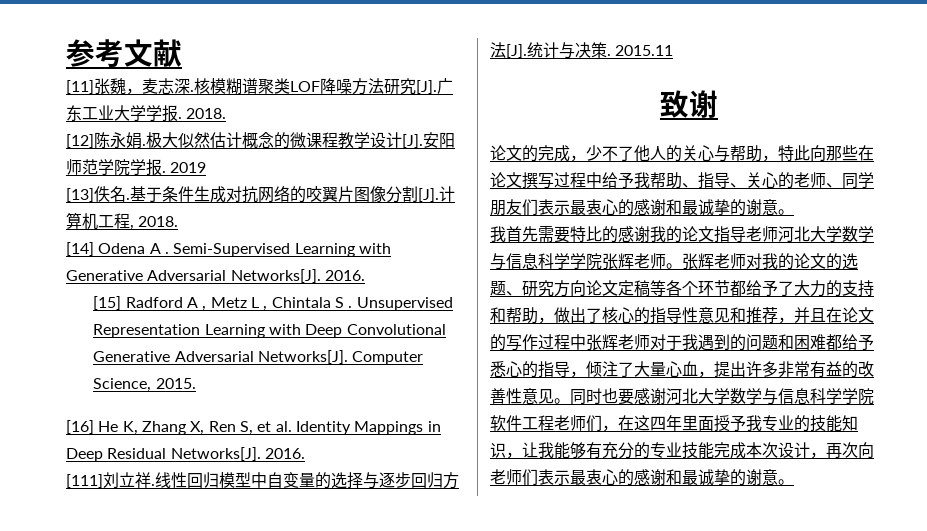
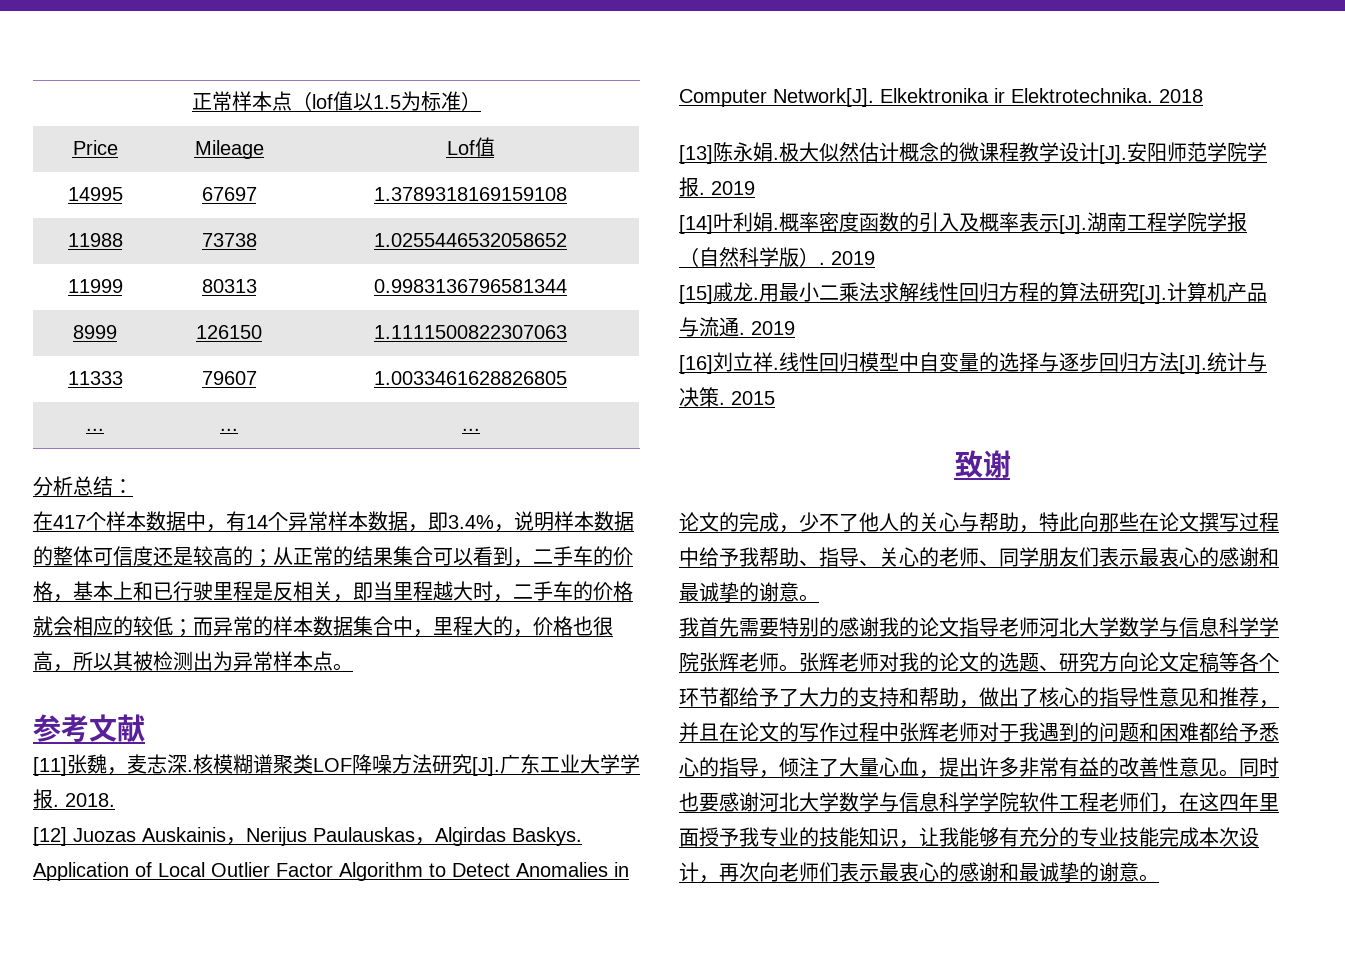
(66, 53) none -> [192,91,481,111] [72,140,118,155] [194,140,264,159] [446,137,495,157] [67,187,123,201] [201,187,257,201] [373,187,567,201] [67,233,123,247] [201,233,257,247] [373,233,567,247] [67,279,123,293] [201,279,257,293] [373,279,567,293] [73,325,117,339] [196,325,262,339] [373,325,567,339] [67,371,123,385] [201,371,257,385] [373,371,567,385] [86,428,104,431] [220,428,238,431] [461,428,480,431] [33,476,133,496] [33,511,634,532] [33,546,633,567] [33,581,633,602] [33,616,613,637] [33,651,353,672] 正常样本点（lof值以1.5为标准） // Price | Mileage | Lof值 // 14995 | 67697 | 1.3789318169159108 // 11988 | 73738 | 1.0255446532058652 // 11999 | 80313 | 0.9983136796581344 // 8999 | 126150 | 1.1111500822307063 // 11333 | 79607 | 1.0033461628826805 // ... | ... | ... // 分析总结： // 在417个样本数据中，有14个异常样本数据，即3.4%，说明样本数据的整体可信度还是较高的；从正常的结果集合可以看到，二手车的价格，基本上和已行驶里程是反相关，即当里程越大时，二手车的价格就会相应的较低；而异常的样本数据集合中，里程大的，价格也很高，所以其被检测出为异常样本点。 //
(94, 141) none -> [73,827,582,846] [33,862,629,881] [679,88,1203,107] [679,145,713,164] Juozas Auskainis，Nerijus Paulauskas，Algirdas Baskys. Application of Local Outlier Factor Algorithm to Detect Anomalies in Computer Network[J]. Elkektronika ir Elektrotechnika. 2018 // [13]
[66,185,455,203] [66,212,179,230] [66,242,391,257] [66,269,365,283] [93,296,453,311] [93,324,446,338] [93,350,424,365] [93,378,196,392] [66,420,441,435] [66,447,305,462] [66,474,103,488] [13]佚名.基于条件生成对抗网络的咬翼片图像分割[J].计算机工程, 2018. // [14] Odena A . Semi-Supervised Learning with Generative Adversarial Networks[J]. 2016. // [15] Radford A , Metz L , Chintala S . Unsupervised Representation Learning with Deep Convolutional Generative Adversarial Networks[J]. Computer Science, 2015. // [16] He K, Zhang X, Ren S, et al. Identity Mappings in Deep Residual Networks[J]. 2016. // [111] -> [679,212,1247,234] [679,247,875,267] [679,282,1267,304] [679,317,795,337] [679,355,713,374] [14]叶利娟.概率密度函数的引入及概率表示[J].湖南工程学院学报（自然科学版）. 2019 // [15]戚龙.用最小二乘法求解线性回归方程的算法研究[J].计算机产品与流通. 2019 // [16]
[615,45,674,56] 2015.11 -> [731,391,775,405] 2015
[586,226,602,242] 比 -> [799,617,819,637] 别

